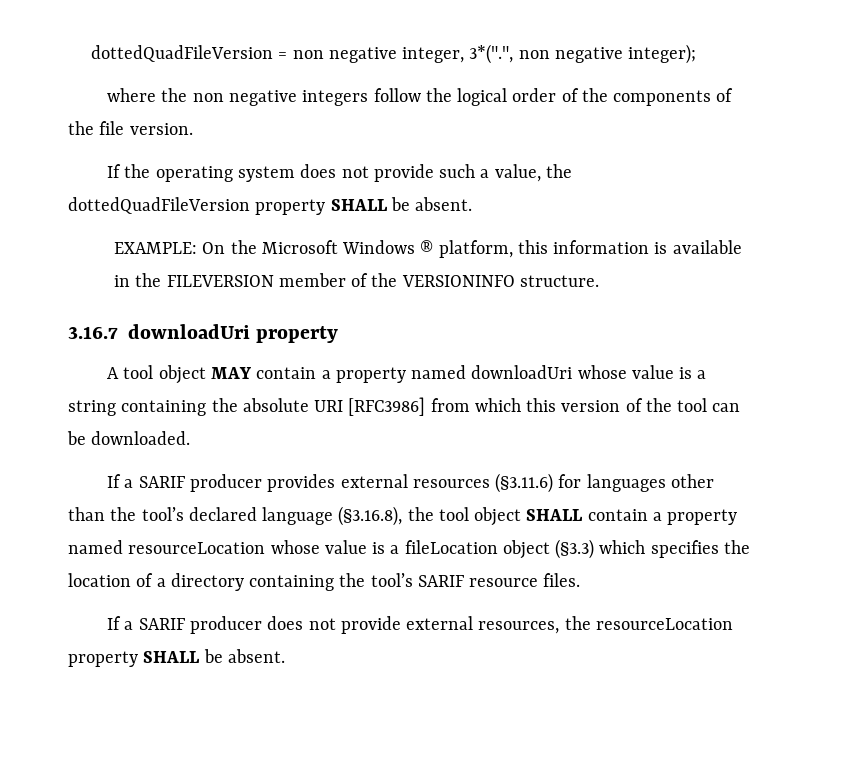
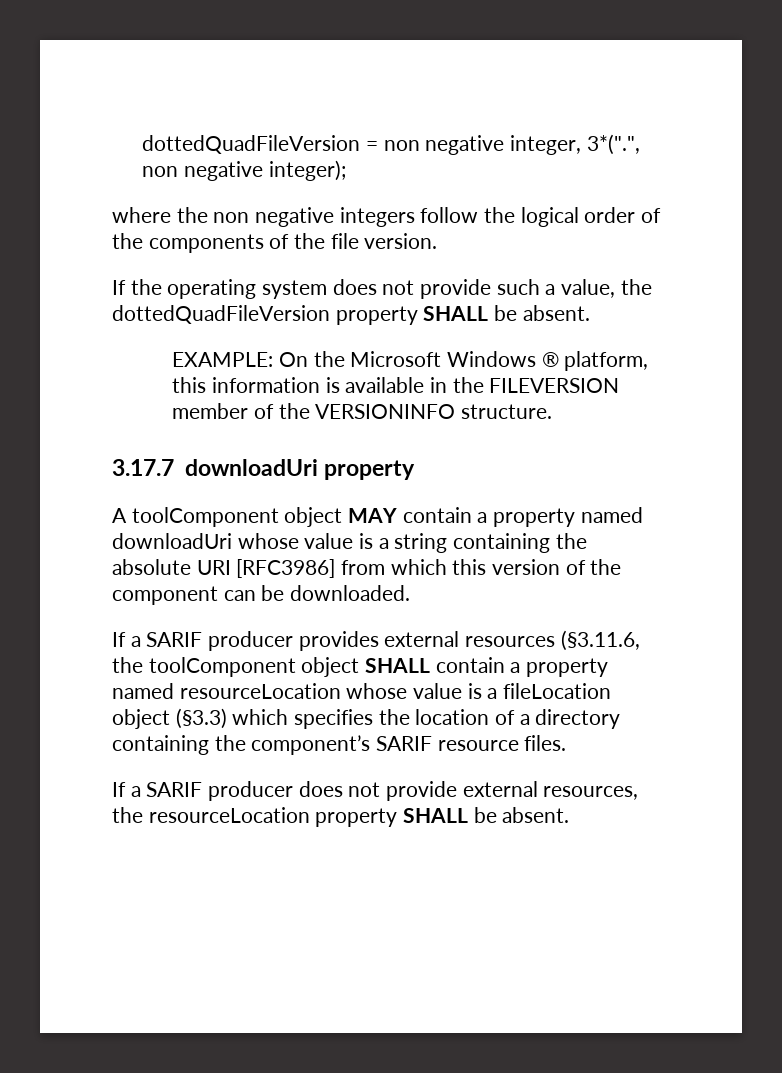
[68,326,118,339] 3.16.7 -> [112,459,174,476] 3.17.7
[123,365,154,379] tool -> [131,507,279,527] toolComponent
[677,398,708,412] tool -> [112,586,218,605] component
[495,473,714,493] [68,506,469,526] (§3.11.6) for languages other than the tool’s declared language (§3.16.8), the tool -> [560,630,640,651] [112,657,296,677] (§3.11.6, the toolComponent
[370,573,413,587] tool’s -> [251,735,371,755] component’s

